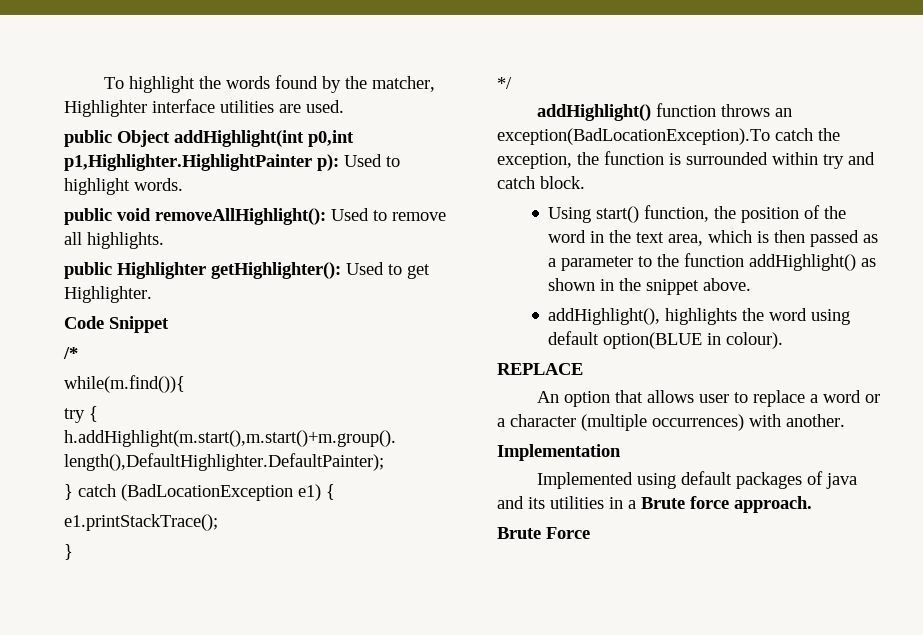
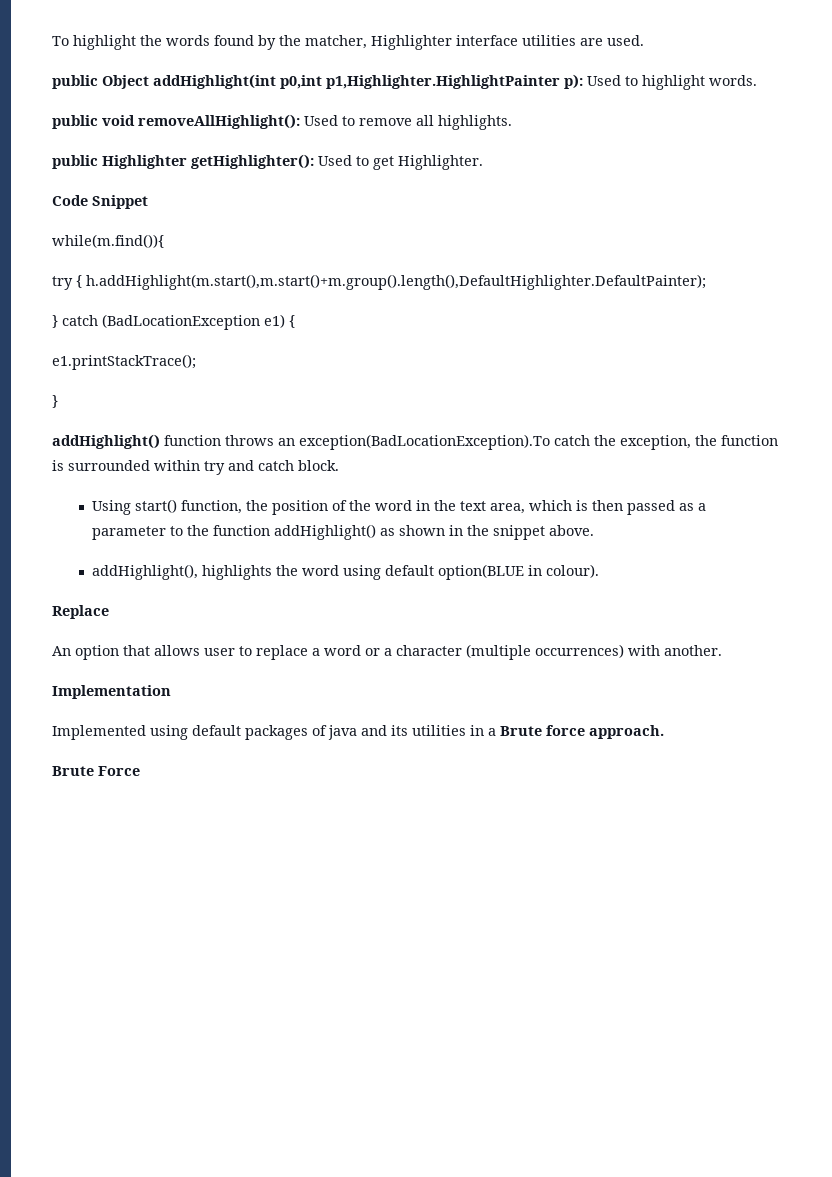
[63,347,78,359] // /* -> (148, 202) none
[497,77,512,89] // */ -> (58, 401) none
[497,363,583,375] REPLACE -> [52,605,109,619] Replace

